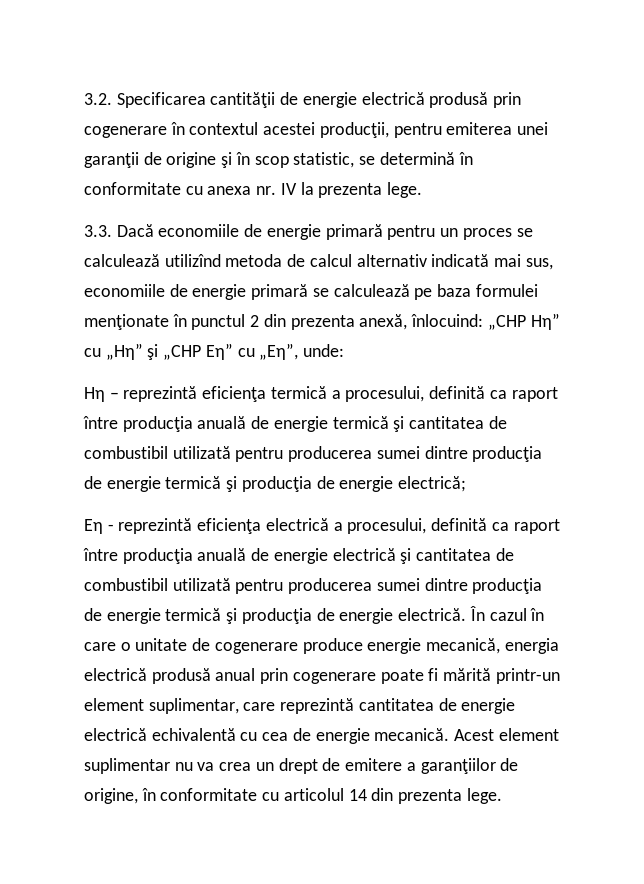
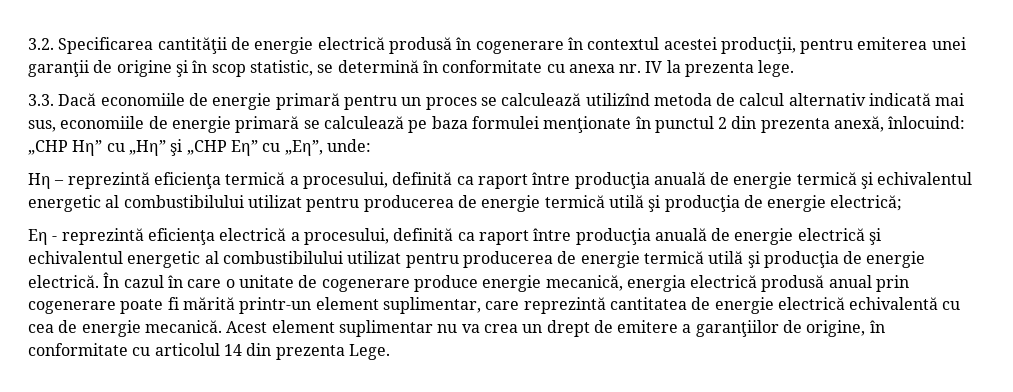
[493,92,522,108] prin -> [456,37,472,50] în
[409,416,507,429] [84,446,543,462] [84,476,222,492] cantitatea de combustibil utilizată pentru producerea sumei dintre producţia de energie termică -> [877,172,973,185] [28,195,644,212] echivalentul energetic al combustibilului utilizat pentru producerea de energie termică utilă
[416,548,514,561] [84,578,543,594] [84,608,222,624] cantitatea de combustibil utilizată pentru producerea sumei dintre producţia de energie termică -> [28,251,744,268] echivalentul energetic al combustibilului utilizat pentru producerea de energie termică utilă
[466,788,502,804] lege. -> [348,344,390,360] Lege.

